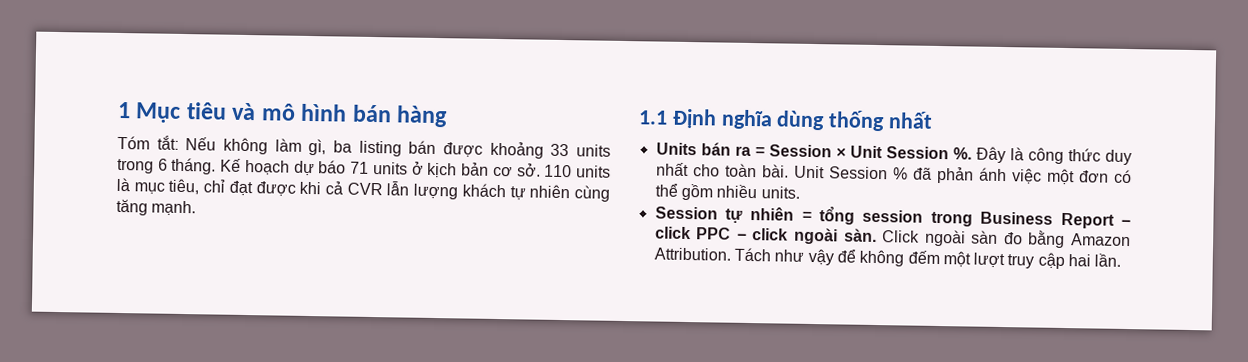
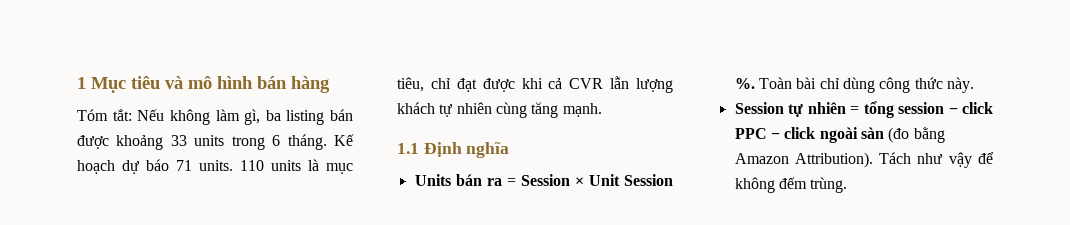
[372,161,541,179] units ở kịch bản cơ sở. -> [199,160,233,171] units.
[776,110,934,132] dùng thống nhất -> (510, 150) none
[975,146,1132,166] [655,162,1132,186] [654,183,800,201] Đây là công thức duy nhất cho toàn bài. Unit Session % đã phản ánh việc một đơn có thể gồm nhiều units. -> [758,77,974,93] Toàn bài chỉ dùng công thức này.
[930,211,1115,229] trong Business Report -> (945, 108) none
[843,228,1023,247] sàn. Click ngoài sàn đo -> [860,127,910,143] sàn (đo
[653,247,731,261] Attribution. -> [794,152,873,168] Attribution).
[942,251,1122,270] một lượt truy cập hai lần. -> [810,177,848,193] trùng.

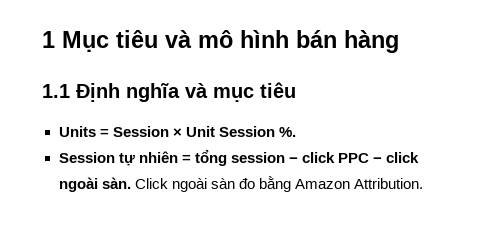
[77,109,353,125] [77,134,354,150] [77,159,353,174] [397,76,673,93] [397,102,602,118] // Tóm tắt: Nếu không làm gì, ba listing bán được khoảng 33 units trong 6 tháng. Kế hoạch dự báo 71 units. 110 units là mục tiêu, chỉ đạt được khi cả CVR lẫn lượng khách tự nhiên cùng tăng mạnh. -> (399, 41) none
(510, 150) none -> [185,82,296,102] và mục tiêu
[455,174,502,186] bán ra -> (96, 131) none
[758,77,974,93] Toàn bài chỉ dùng công thức này. -> (296, 132) none
[860,127,945,143] [734,152,994,168] [734,177,848,193] sàn (đo bằng Amazon Attribution). Tách như vậy để không đếm trùng. -> [101,176,423,192] sàn. Click ngoài sàn đo bằng Amazon Attribution.

